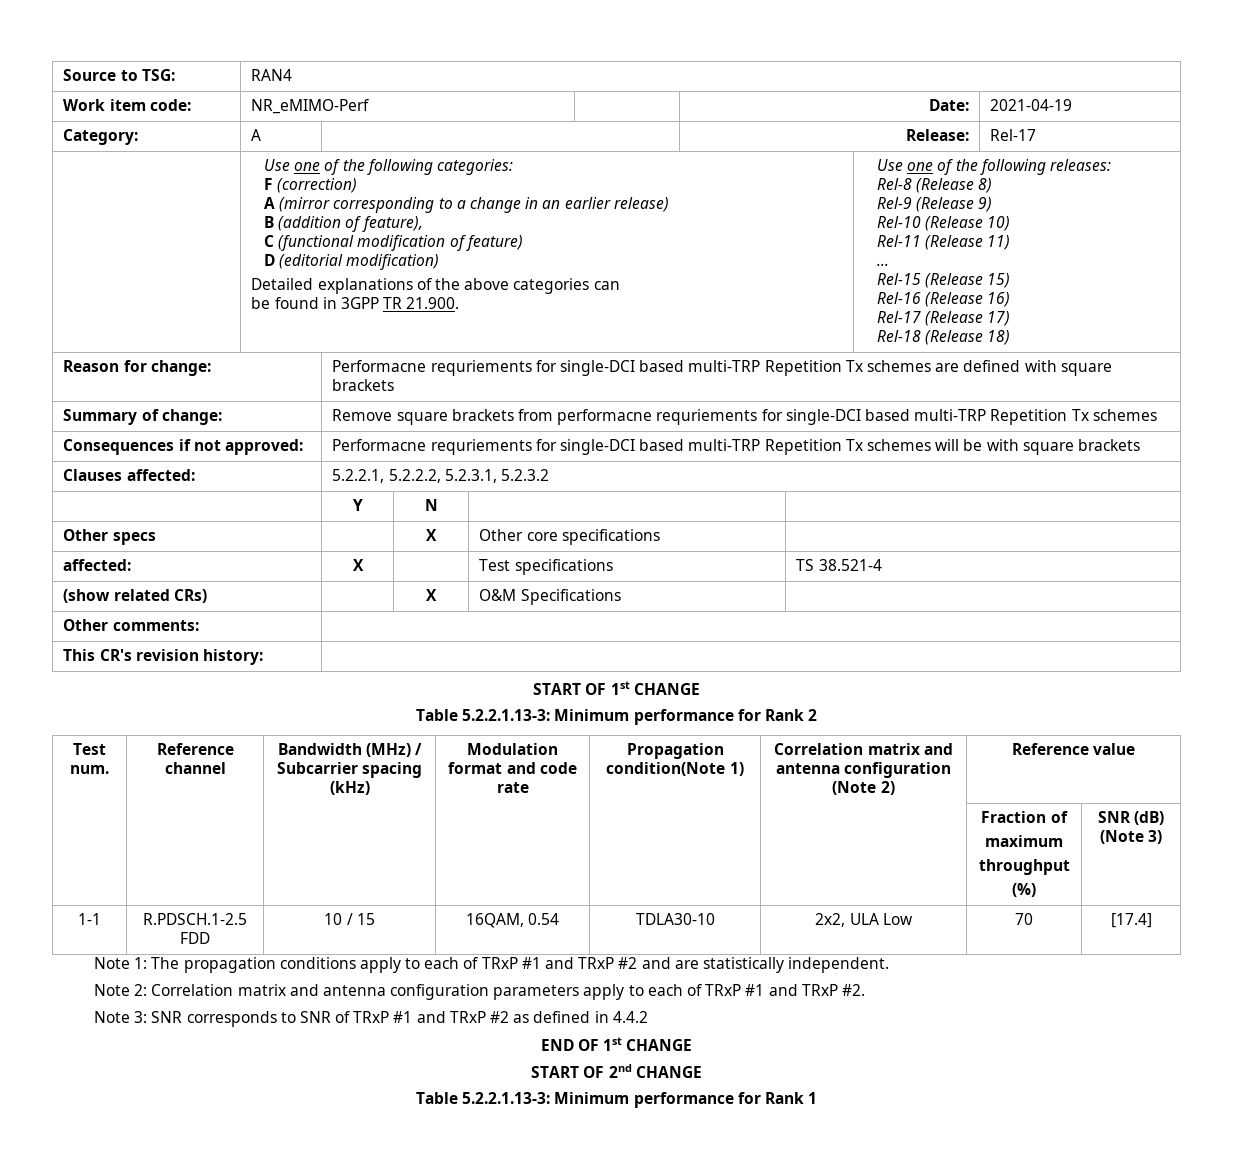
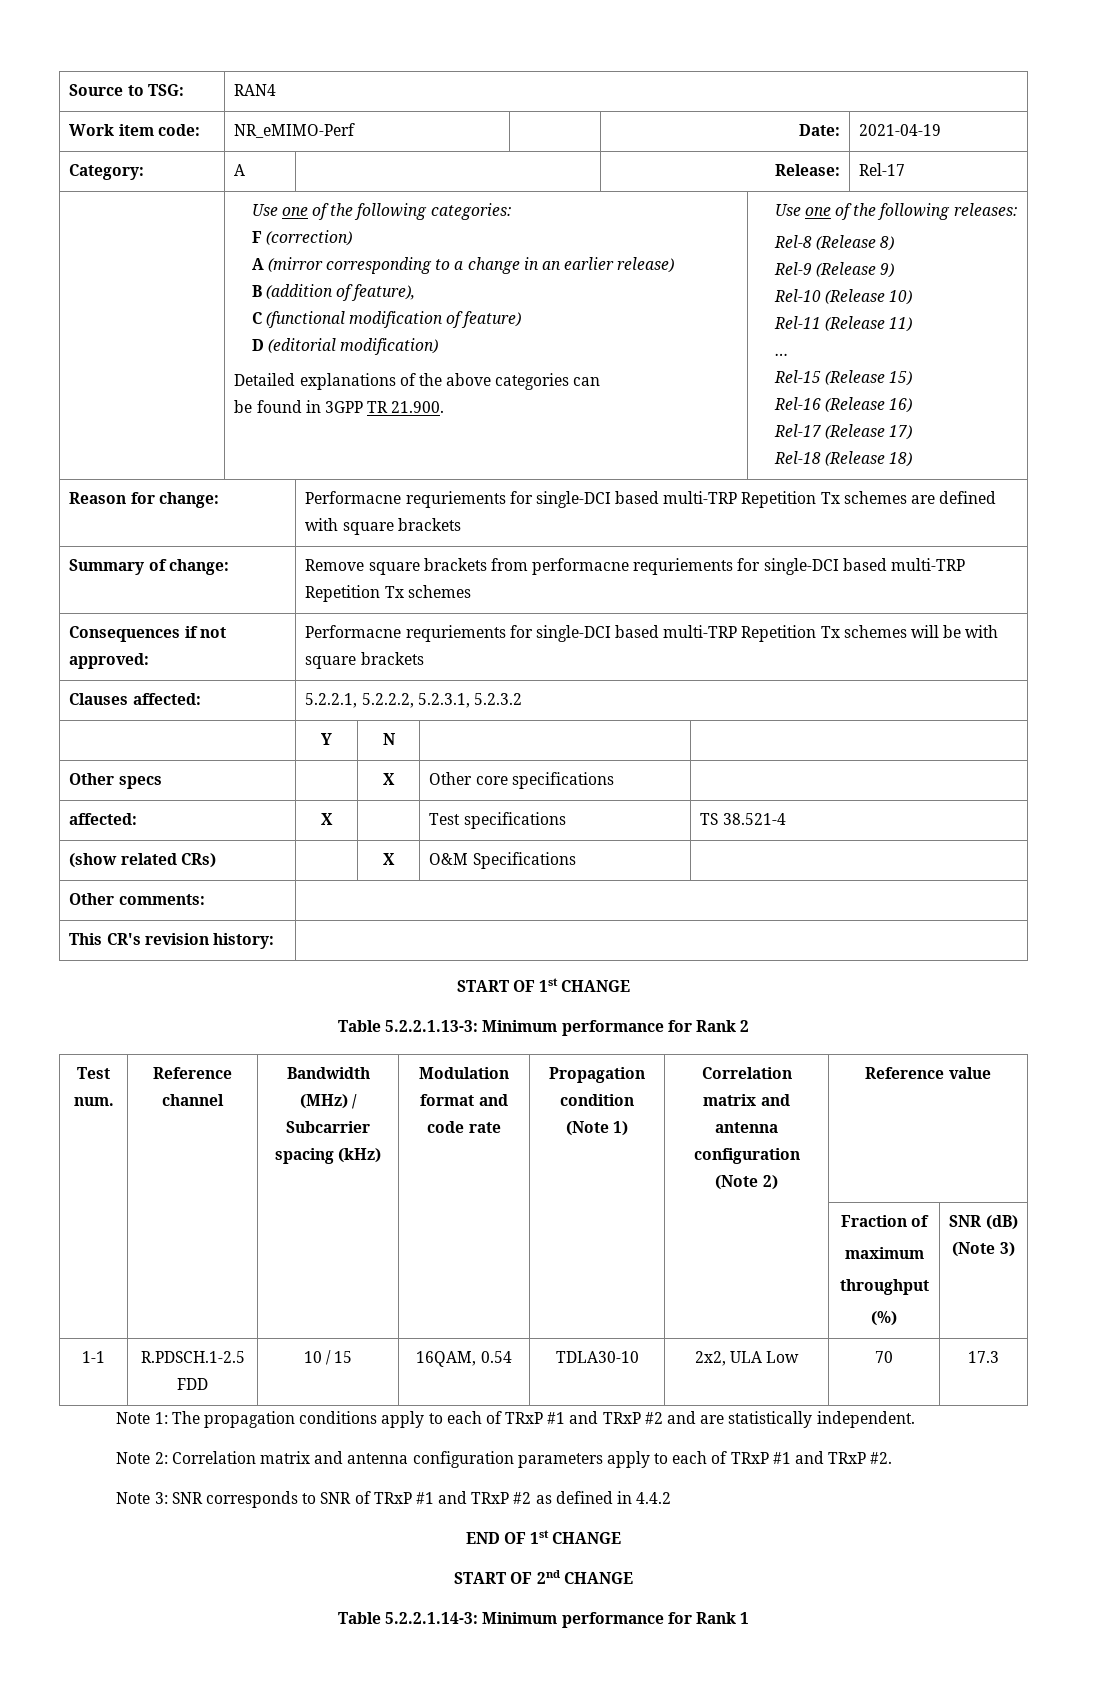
[606,762,726,776] condition(Note -> [560,1094,634,1106] [565,1121,609,1136] condition (Note
[1110,913,1152,928] [17.4] -> [968,1351,999,1363] 17.3
[462,1092,551,1104] 5.2.2.1.13-3: -> [385,1612,479,1624] 5.2.2.1.14-3:

